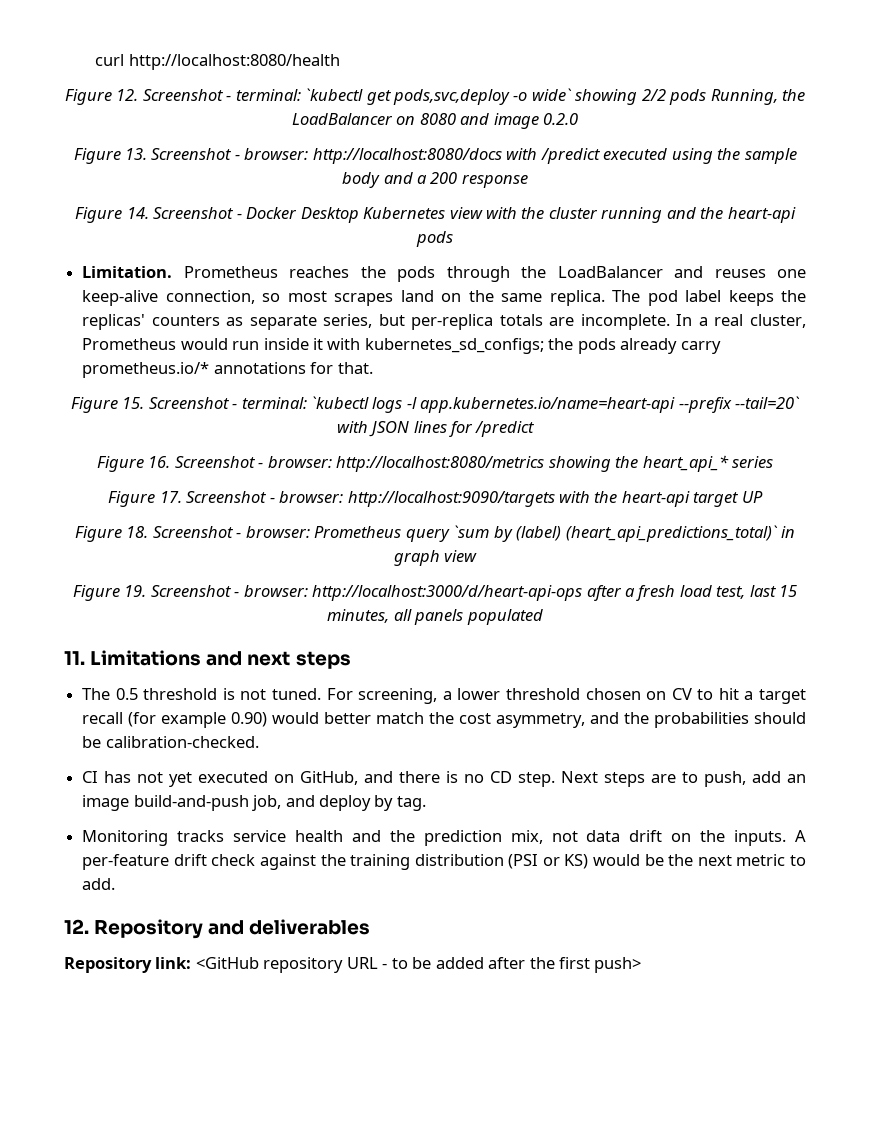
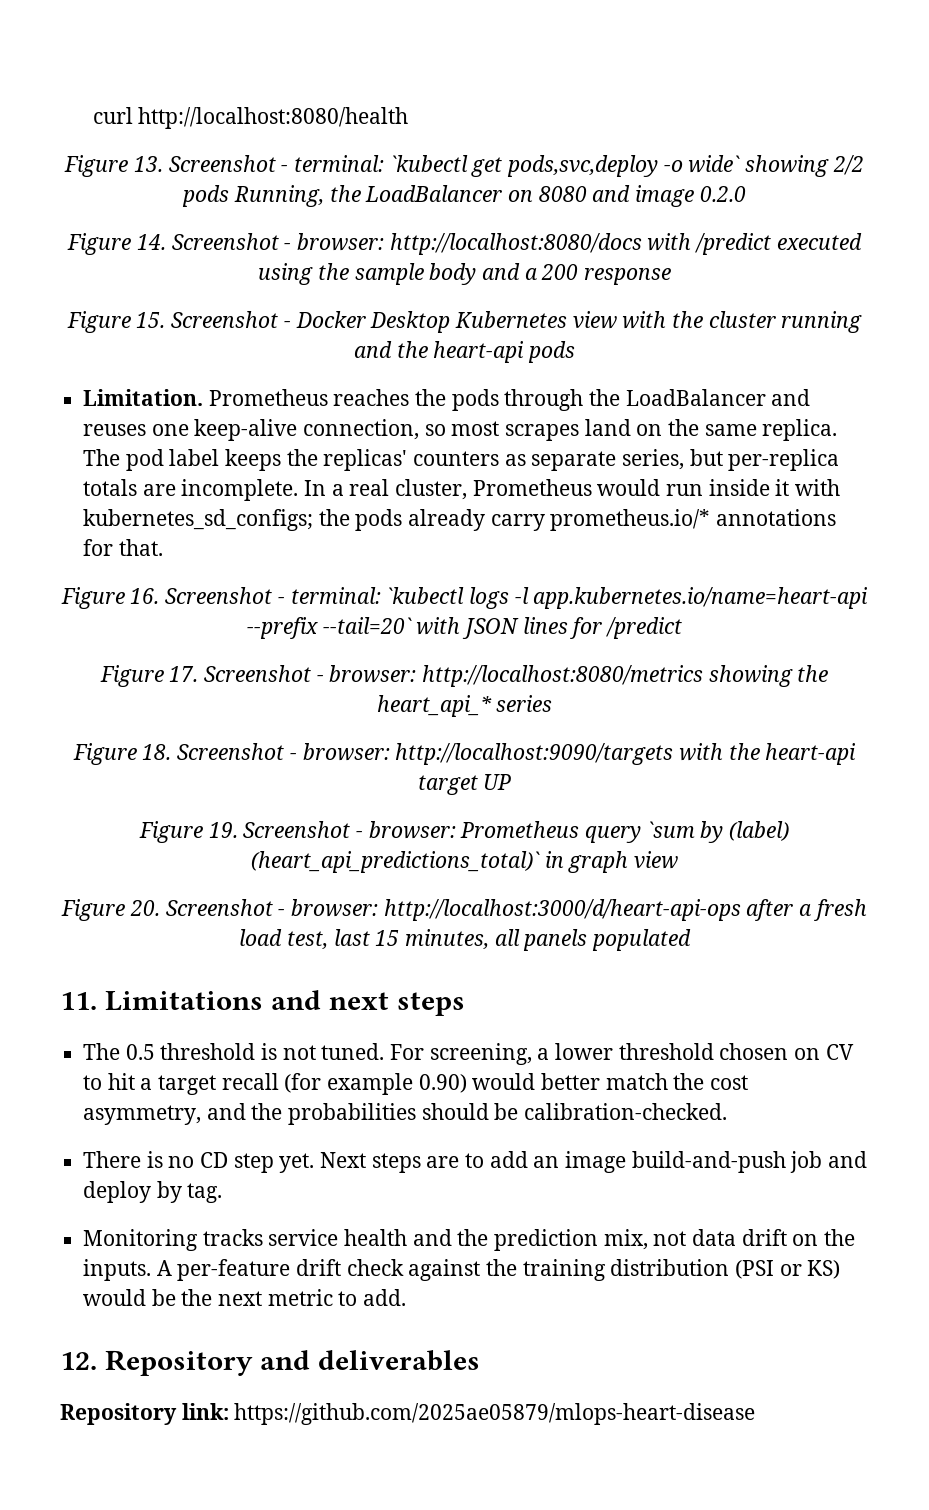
[116,89,139,101] 12. -> [133,156,163,172] 13.
[124,148,147,160] 13. -> [136,234,166,250] 14.
[126,207,149,219] 14. -> [136,312,166,328] 15.
[122,397,145,409] 15. -> [130,588,160,604] 16.
[148,456,171,468] 16. -> [169,666,199,682] 17.
[159,491,182,503] 17. -> [142,744,172,760] 18.
[126,526,149,538] 18. -> [208,822,238,838] 19.
[124,585,147,597] 19. -> [129,900,160,916] 20.
[82,771,441,787] CI has not yet executed on GitHub, and there -> [83,1151,142,1168] There
[518,772,556,787] step. -> [233,1153,315,1173] step yet.
[704,771,747,787] push, -> (485, 1160) none
[252,795,282,811] job, -> [790,1151,823,1173] job
[195,957,642,973] <GitHub repository URL - to be added after the first push> -> [234,1403,756,1425] https://github.com/2025ae05879/mlops-heart-disease

